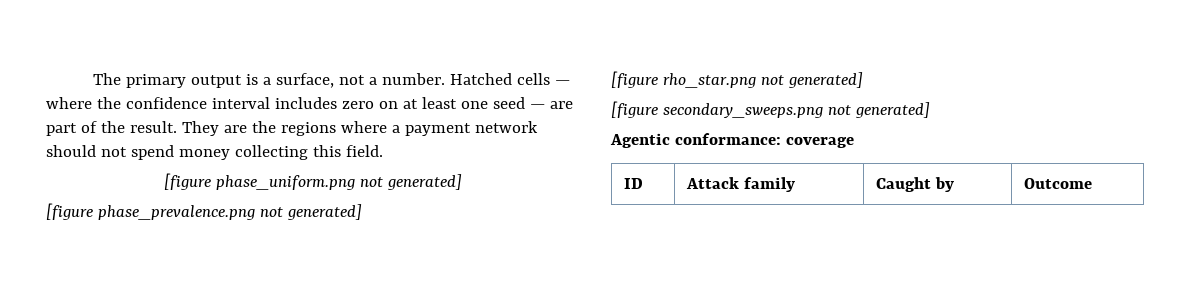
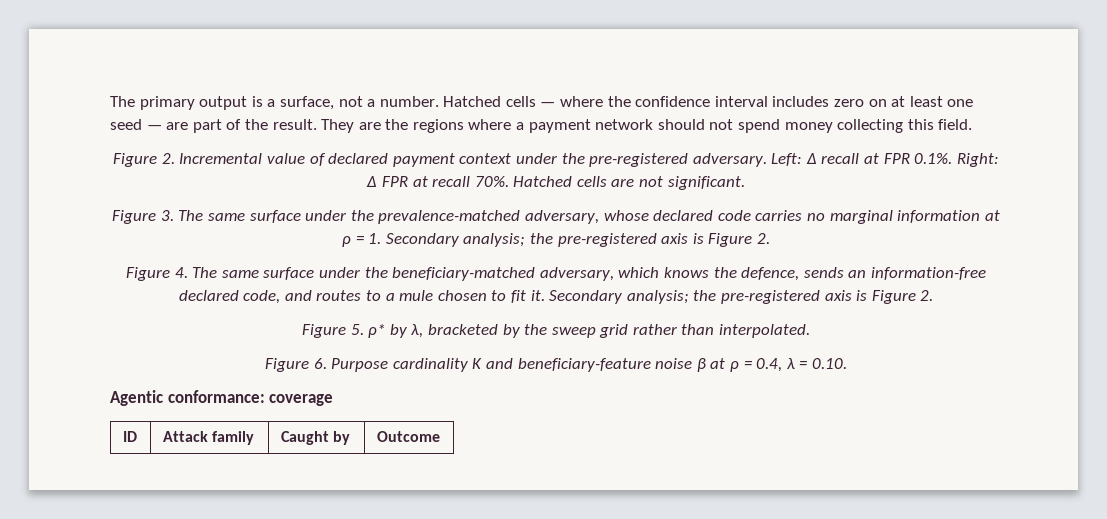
[163,173,462,190] [46,203,362,220] [611,71,863,88] [611,101,930,118] [figure phase_uniform.png not generated] // [figure phase_prevalence.png not generated] // [figure rho_star.png not generated] // [figure secondary_sweeps.png not generated] -> [113,153,999,167] [366,176,745,190] [112,210,1000,224] [342,233,770,247] [126,267,986,281] [178,290,934,304] [301,324,811,338] [265,358,847,372] Figure 2. Incremental value of declared payment context under the pre-registered adversary. Left: Δ recall at FPR 0.1%. Right: Δ FPR at recall 70%. Hatched cells are not significant. // Figure 3. The same surface under the prevalence-matched adversary, whose declared code carries no marginal information at ρ = 1. Secondary analysis; the pre-registered axis is Figure 2. // Figure 4. The same surface under the beneficiary-matched adversary, which knows the defence, sends an information-free declared code, and routes to a mule chosen to fit it. Secondary analysis; the pre-registered axis is Figure 2. // Figure 5. ρ* by λ, bracketed by the sweep grid rather than interpolated. // Figure 6. Purpose cardinality K and beneficiary-feature noise β at ρ = 0.4, λ = 0.10.

